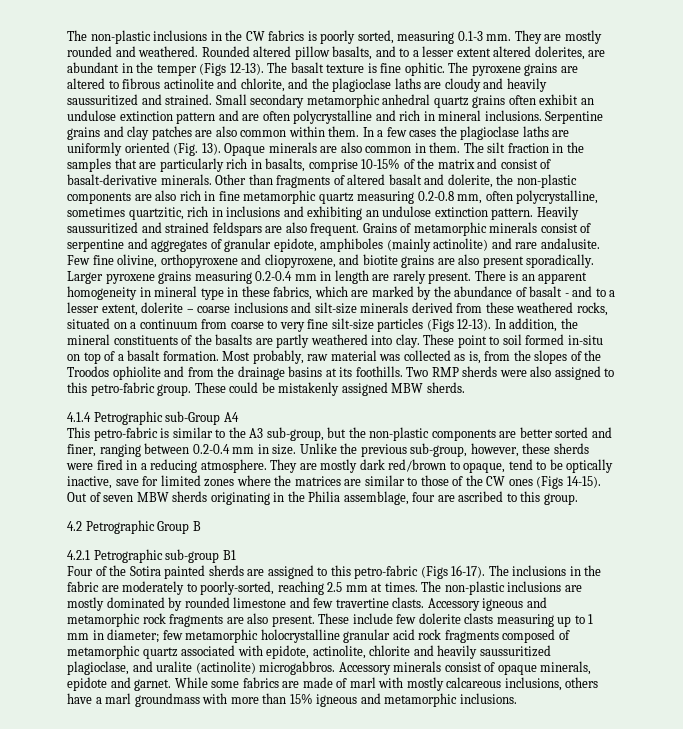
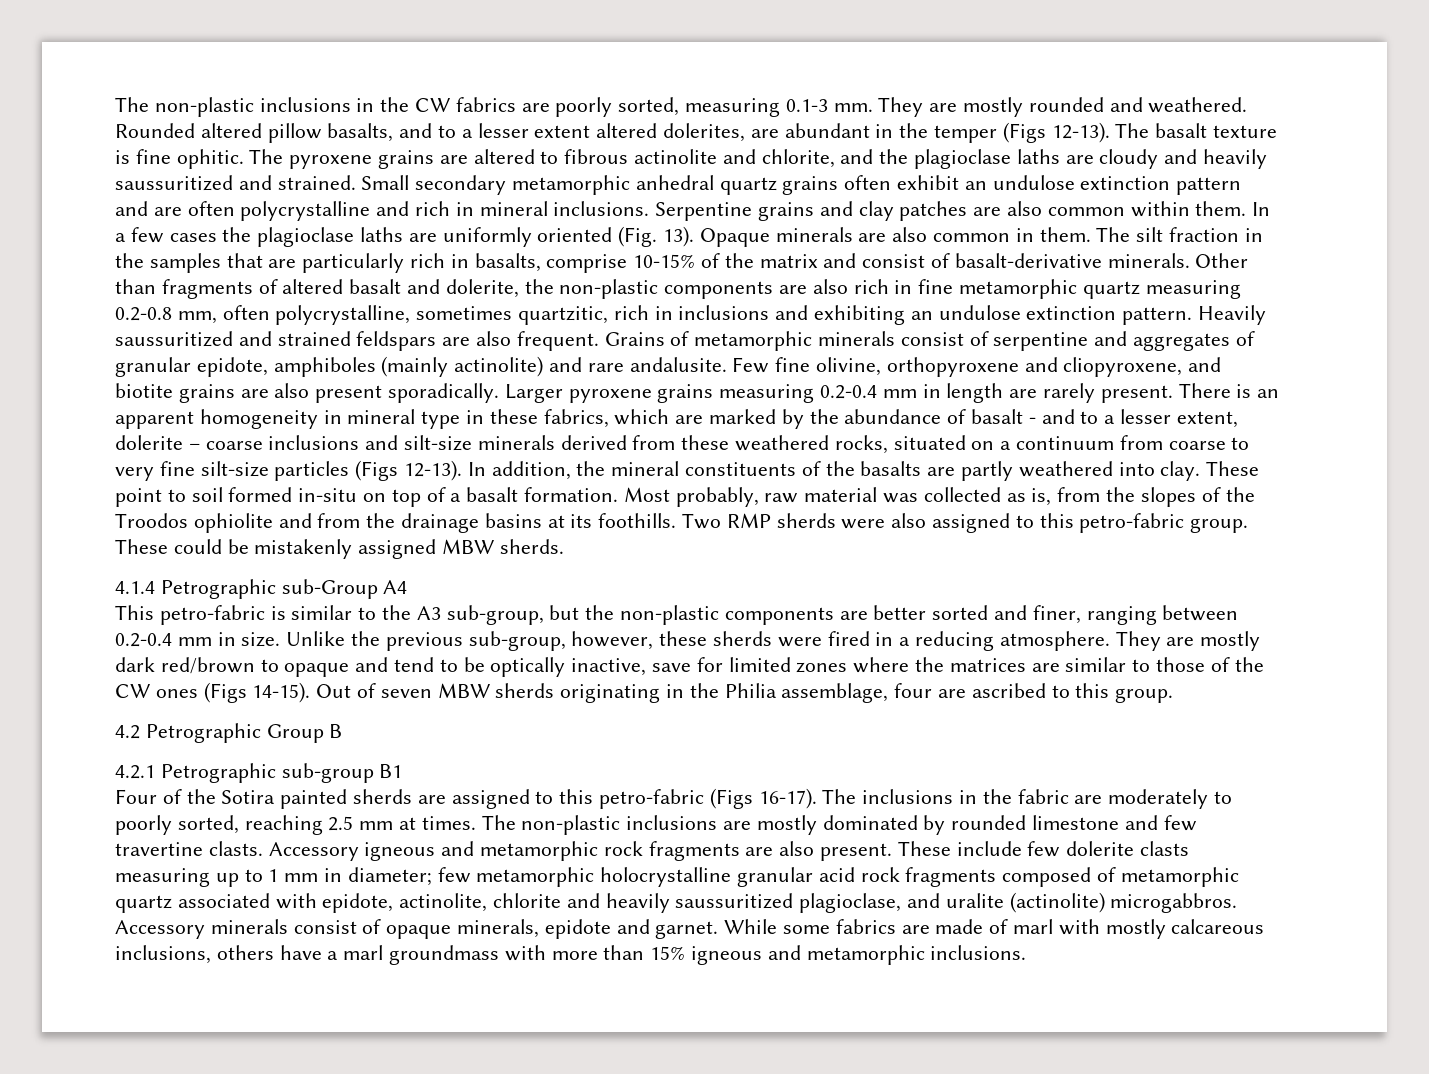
[307,31,317,41] is -> [521,103,550,112] are
[463,462,506,473] opaque, -> [284,657,389,677] opaque and
[200,581,275,595] poorly-sorted, -> [115,815,239,835] poorly sorted,

